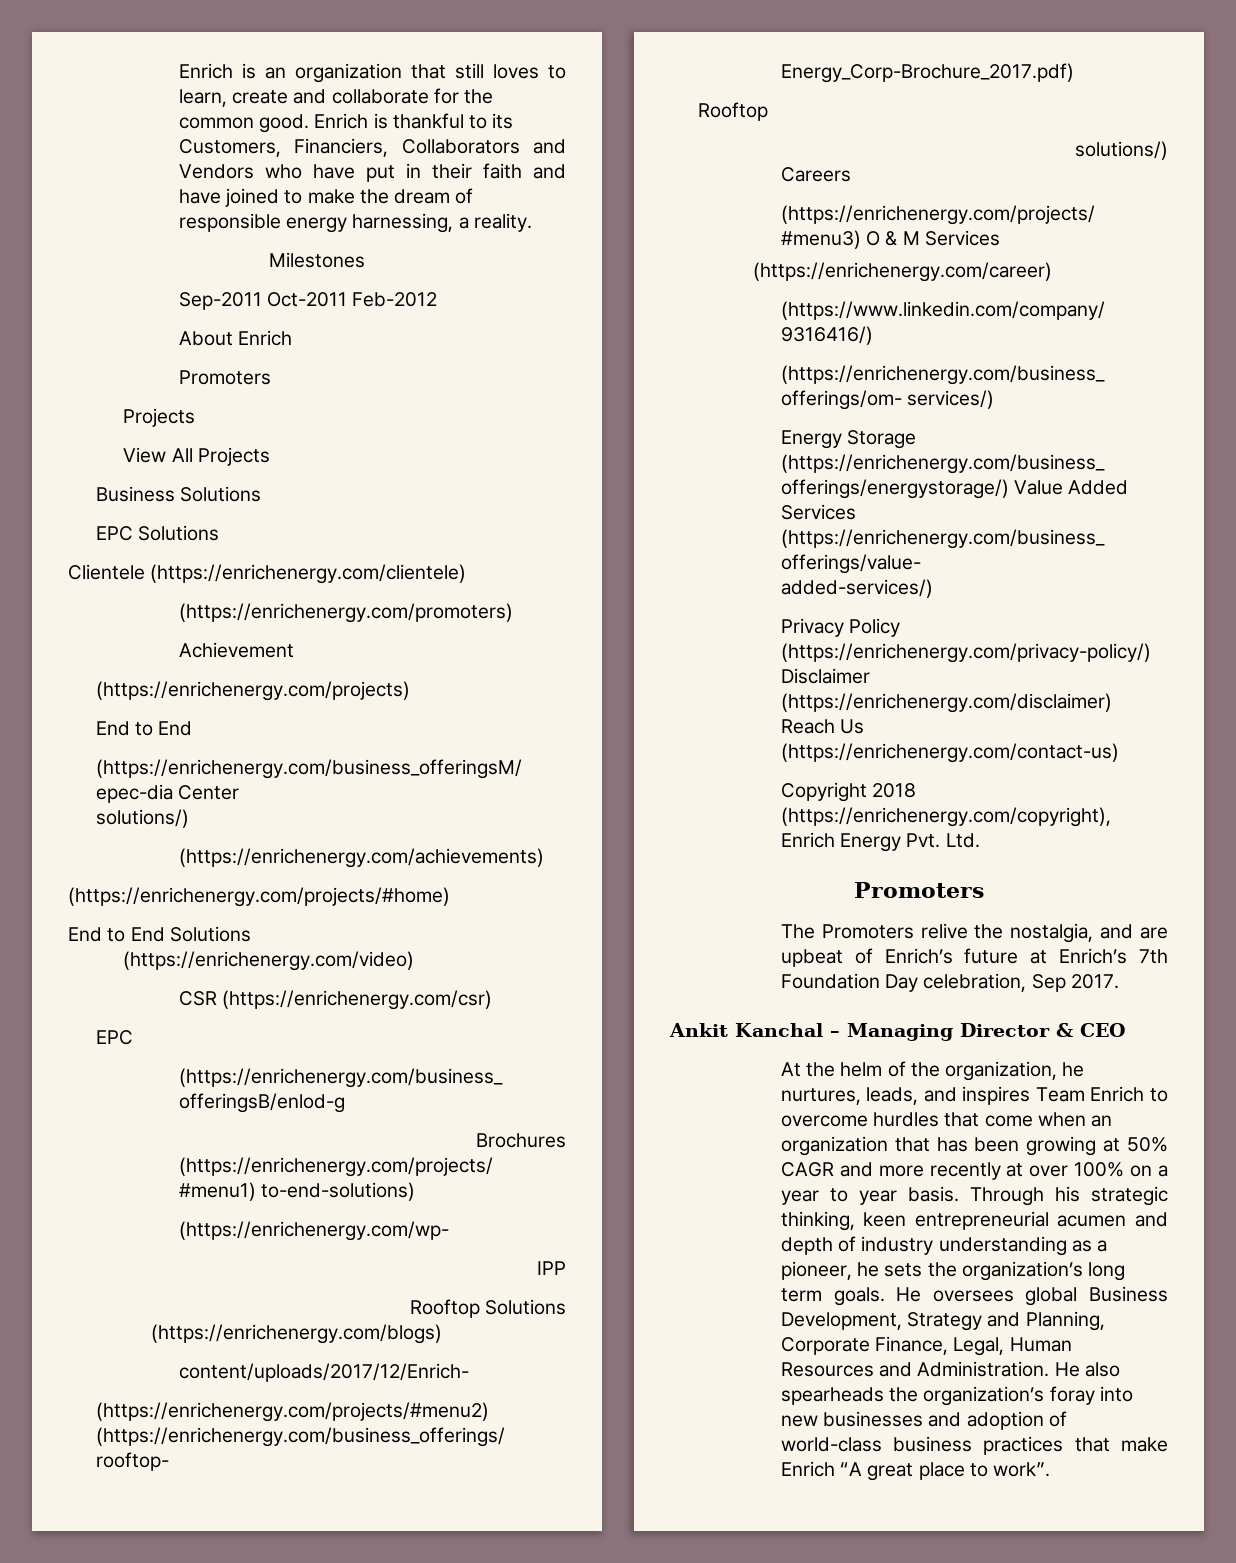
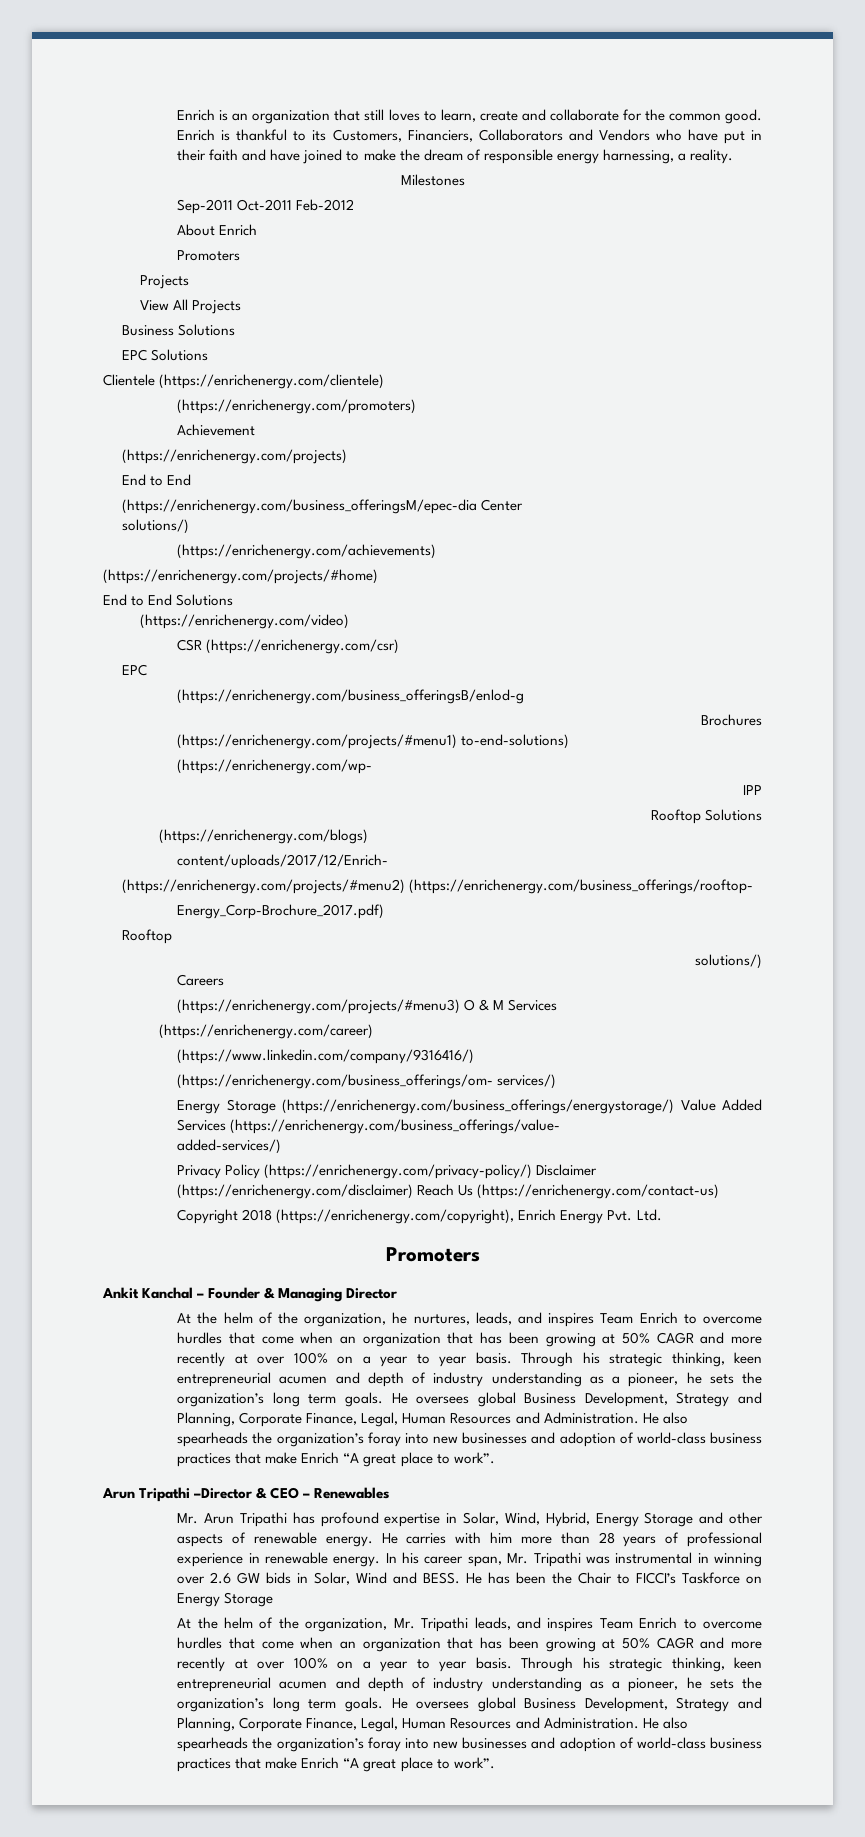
[780,923,1168,943] [780,948,1168,967] [780,973,1119,992] // The Promoters relive the nostalgia, and are upbeat of Enrich’s future at Enrich’s 7th Foundation Day celebration, Sep 2017. -> (480, 1254) none
(840, 1034) none -> [208,1287,276,1299] Founder &
[1056,1023,1126,1037] & CEO -> (398, 1293) none
(1051, 1469) none -> [102,1487,390,1502] [177,1512,763,1527] [177,1532,762,1547] [177,1552,762,1567] [177,1572,762,1585] [177,1592,274,1607] [177,1617,762,1632] [177,1637,762,1652] [177,1657,762,1672] [177,1677,762,1692] [177,1697,762,1712] [177,1717,688,1732] [177,1737,762,1752] [177,1757,495,1772] // Arun Tripathi –Director & CEO – Renewables // Mr. Arun Tripathi has profound expertise in Solar, Wind, Hybrid, Energy Storage and other aspects of renewable energy. He carries with him more than 28 years of professional experience in renewable energy. In his career span, Mr. Tripathi was instrumental in winning over 2.6 GW bids in Solar, Wind and BESS. He has been the Chair to FICCI’s Taskforce on Energy Storage // At the helm of the organization, Mr. Tripathi leads, and inspires Team Enrich to overcome hurdles that come when an organization that has been growing at 50% CAGR and more recently at over 100% on a year to year basis. Through his strategic thinking, keen entrepreneurial acumen and depth of industry understanding as a pioneer, he sets the organization’s long term goals. He oversees global Business Development, Strategy and Planning, Corporate Finance, Legal, Human Resources and Administration. He also spearheads the organization’s foray into new businesses and adoption of world-class business practices that make Enrich “A great place to work”.

